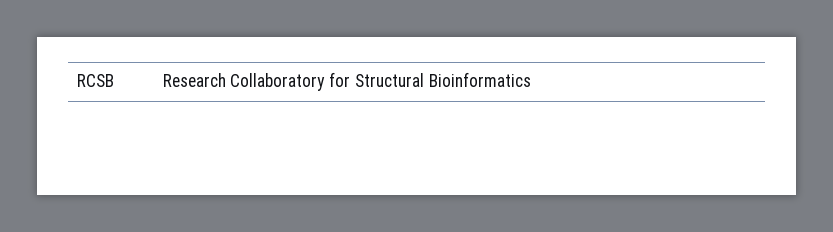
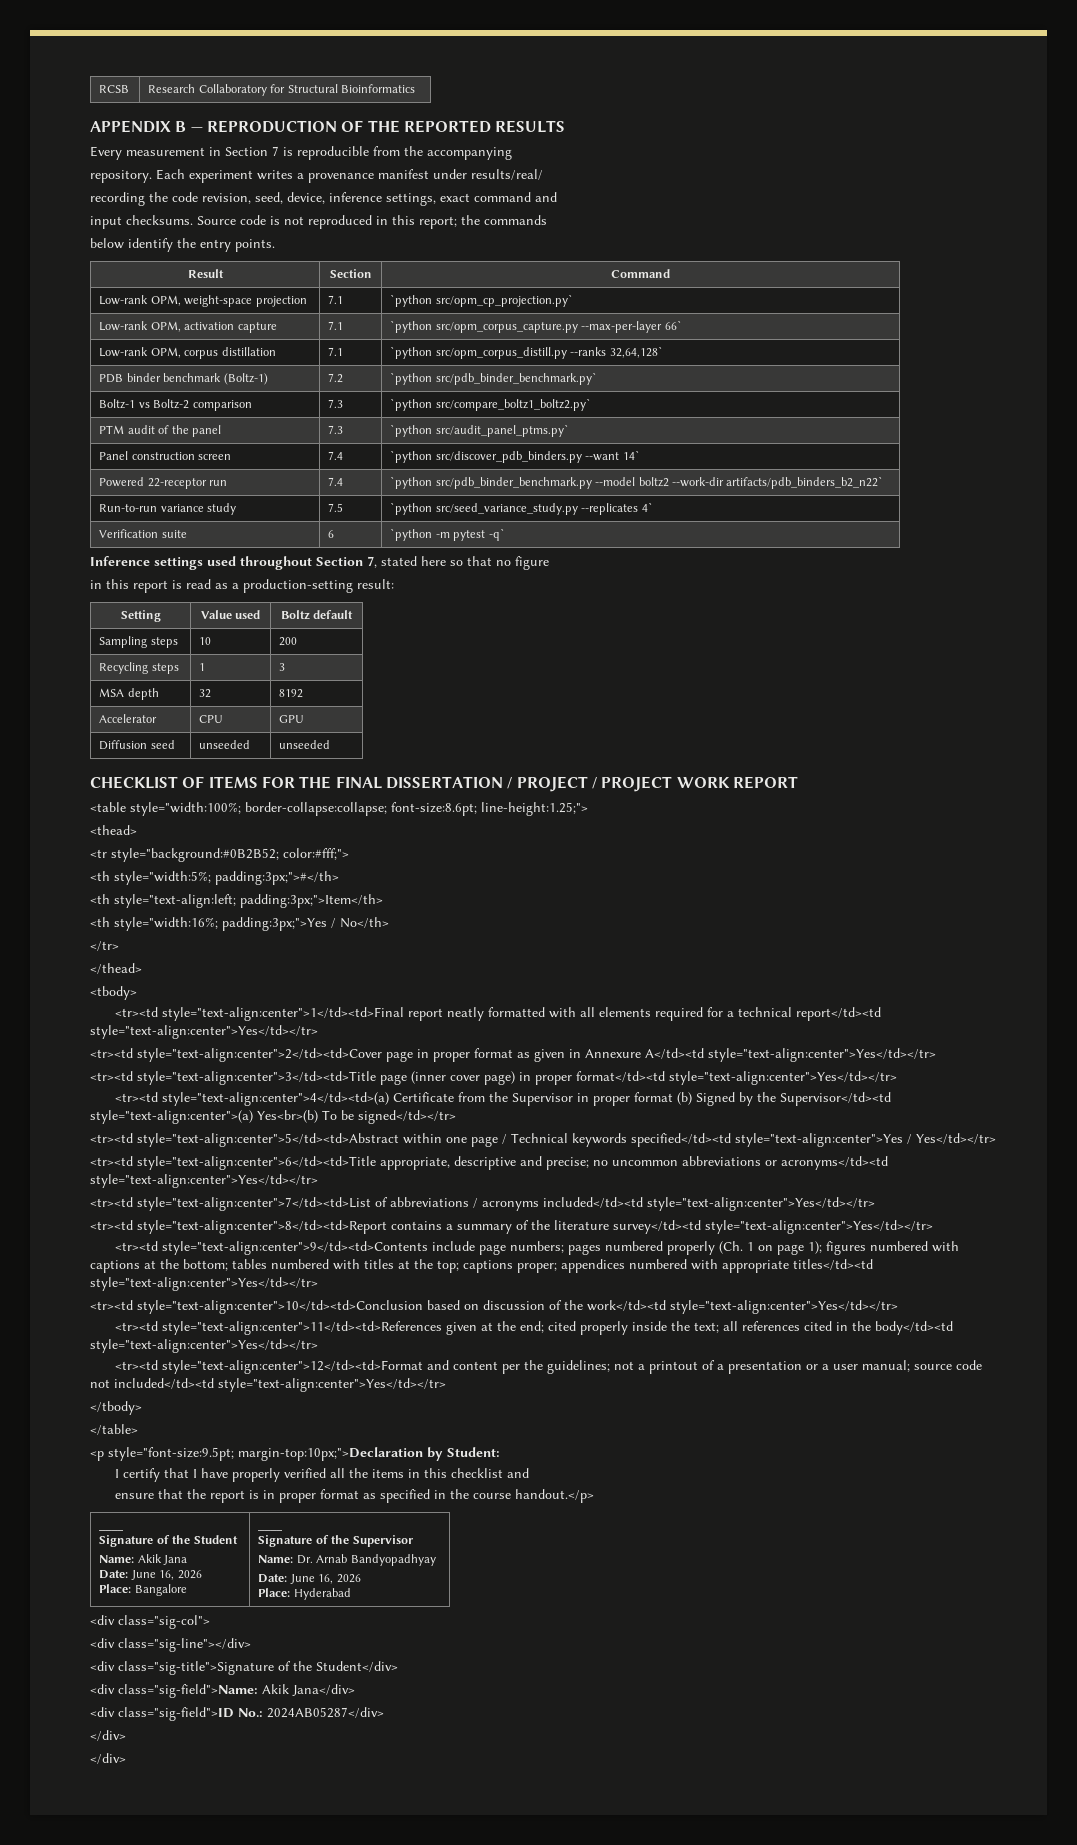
(531, 79) none -> [90,120,566,133] [90,146,512,160] [90,169,543,183] [90,192,557,206] [90,215,547,229] [90,238,275,252] [187,269,224,278] [329,269,372,278] [611,269,670,278] [99,295,307,307] [328,295,344,304] [390,294,573,307] [99,321,277,333] [328,321,344,330] [390,320,682,333] [99,347,276,359] [328,347,344,356] [390,346,663,359] [99,373,268,385] [328,373,344,383] [390,372,597,385] [99,399,252,411] [328,399,344,408] [390,398,591,411] [99,425,221,437] [328,425,344,434] [390,424,569,437] [99,451,232,460] [328,451,344,460] [390,450,640,463] [99,477,228,489] [328,477,344,486] [390,476,884,489] [99,503,237,515] [328,503,344,512] [390,502,653,515] [99,529,187,538] [328,530,335,538] [390,528,505,541] [90,556,549,570] [90,579,394,593] [120,610,161,622] [200,610,261,619] [280,610,354,620] [99,636,178,648] [199,637,212,645] [279,637,298,646] [99,662,179,674] [199,663,206,671] [279,663,286,671] [99,688,159,700] [199,689,212,698] [279,689,304,698] [99,714,158,723] [199,715,224,723] [279,715,305,723] [99,740,175,750] [199,740,251,749] [279,740,331,749] [90,776,798,792] [90,802,588,816] [90,825,137,835] [90,848,349,862] [90,871,339,885] [90,894,383,908] [90,917,389,931] [90,941,119,951] [90,963,142,974] [90,986,137,1000] [114,1007,881,1021] [90,1025,318,1039] [90,1048,936,1062] [90,1071,897,1085] [114,1092,891,1106] [90,1110,456,1124] [90,1133,996,1147] [90,1156,888,1170] [90,1174,318,1188] [90,1197,875,1211] [90,1220,933,1234] [114,1241,959,1255] [90,1259,873,1273] [90,1277,318,1291] [90,1300,898,1314] [114,1321,953,1335] [90,1339,318,1353] [114,1360,982,1374] [90,1378,446,1392] [90,1401,142,1415] [90,1424,138,1435] [90,1447,500,1461] [114,1468,529,1482] [114,1489,594,1503] [99,1529,125,1531] [99,1535,238,1547] [99,1554,188,1565] [99,1570,202,1580] [99,1584,187,1596] [258,1529,284,1531] [258,1535,413,1547] [258,1554,436,1566] [258,1574,361,1584] [258,1588,351,1600] [90,1615,210,1629] [90,1638,251,1652] [90,1661,398,1675] [90,1684,355,1698] [90,1707,384,1721] [90,1730,126,1741] [90,1753,126,1764] // APPENDIX B — REPRODUCTION OF THE REPORTED RESULTS // Every measurement in Section 7 is reproducible from the accompanying // repository. Each experiment writes a provenance manifest under results/real/ // recording the code revision, seed, device, inference settings, exact command and // input checksums. Source code is not reproduced in this report; the commands // below identify the entry points. // Result | Section | Command // Low-rank OPM, weight-space projection | 7.1 | `python src/opm_cp_projection.py` // Low-rank OPM, activation capture | 7.1 | `python src/opm_corpus_capture.py --max-per-layer 66` // Low-rank OPM, corpus distillation | 7.1 | `python src/opm_corpus_distill.py --ranks 32,64,128` // PDB binder benchmark (Boltz-1) | 7.2 | `python src/pdb_binder_benchmark.py` // Boltz-1 vs Boltz-2 comparison | 7.3 | `python src/compare_boltz1_boltz2.py` // PTM audit of the panel | 7.3 | `python src/audit_panel_ptms.py` // Panel construction screen | 7.4 | `python src/discover_pdb_binders.py --want 14` // Powered 22-receptor run | 7.4 | `python src/pdb_binder_benchmark.py --model boltz2 --work-dir artifacts/pdb_binders_b2_n22` // Run-to-run variance study | 7.5 | `python src/seed_variance_study.py --replicates 4` // Verification suite | 6 | `python -m pytest -q` // Inference settings used throughout Section 7, stated here so that no figure // in this report is read as a production-setting result: // Setting | Value used | Boltz default // Sampling steps | 10 | 200 // Recycling steps | 1 | 3 // MSA depth | 32 | 8192 // Accelerator | CPU | GPU // Diffusion seed | unseeded | unseeded // CHECKLIST OF ITEMS FOR THE FINAL DISSERTATION / PROJECT / PROJECT WORK REPORT // <table style="width:100%; border-collapse:collapse; font-size:8.6pt; line-height:1.25;"> // <thead> // <tr style="background:#0B2B52; color:#fff;"> // <th style="width:5%; padding:3px;">#</th> // <th style="text-align:left; padding:3px;">Item</th> // <th style="width:16%; padding:3px;">Yes / No</th> // </tr> // </thead> // <tbody> // <tr><td style="text-align:center">1</td><td>Final report neatly formatted with all elements required for a technical report</td><td style="text-align:center">Yes</td></tr> // <tr><td style="text-align:center">2</td><td>Cover page in proper format as given in Annexure A</td><td style="text-align:center">Yes</td></tr> // <tr><td style="text-align:center">3</td><td>Title page (inner cover page) in proper format</td><td style="text-align:center">Yes</td></tr> // <tr><td style="text-align:center">4</td><td>(a) Certificate from the Supervisor in proper format (b) Signed by the Supervisor</td><td style="text-align:center">(a) Yes<br>(b) To be signed</td></tr> // <tr><td style="text-align:center">5</td><td>Abstract within one page / Technical keywords specified</td><td style="text-align:center">Yes / Yes</td></tr> // <tr><td style="text-align:center">6</td><td>Title appropriate, descriptive and precise; no uncommon abbreviations or acronyms</td><td style="text-align:center">Yes</td></tr> // <tr><td style="text-align:center">7</td><td>List of abbreviations / acronyms included</td><td style="text-align:center">Yes</td></tr> // <tr><td style="text-align:center">8</td><td>Report contains a summary of the literature survey</td><td style="text-align:center">Yes</td></tr> // <tr><td style="text-align:center">9</td><td>Contents include page numbers; pages numbered properly (Ch. 1 on page 1); figures numbered with captions at the bottom; tables numbered with titles at the top; captions proper; appendices numbered with appropriate titles</td><td style="text-align:center">Yes</td></tr> // <tr><td style="text-align:center">10</td><td>Conclusion based on discussion of the work</td><td style="text-align:center">Yes</td></tr> // <tr><td style="text-align:center">11</td><td>References given at the end; cited properly inside the text; all references cited in the body</td><td style="text-align:center">Yes</td></tr> // <tr><td style="text-align:center">12</td><td>Format and content per the guidelines; not a printout of a presentation or a user manual; source code not included</td><td style="text-align:center">Yes</td></tr> // </tbody> // </table> // <p style="font-size:9.5pt; margin-top:10px;">Declaration by Student: // I certify that I have properly verified all the items in this checklist and // ensure that the report is in proper format as specified in the course handout.</p> // ____ // Signature of the Student // Name: Akik Jana // Date: June 16, 2026 // Place: Bangalore | ____ // Signature of the Supervisor // Name: Dr. Arnab Bandyopadhyay // Date: June 16, 2026 // Place: Hyderabad // <div class="sig-col"> // <div class="sig-line"></div> // <div class="sig-title">Signature of the Student</div> // <div class="sig-field">Name: Akik Jana</div> // <div class="sig-field">ID No.: 2024AB05287</div> // </div> // </div>

